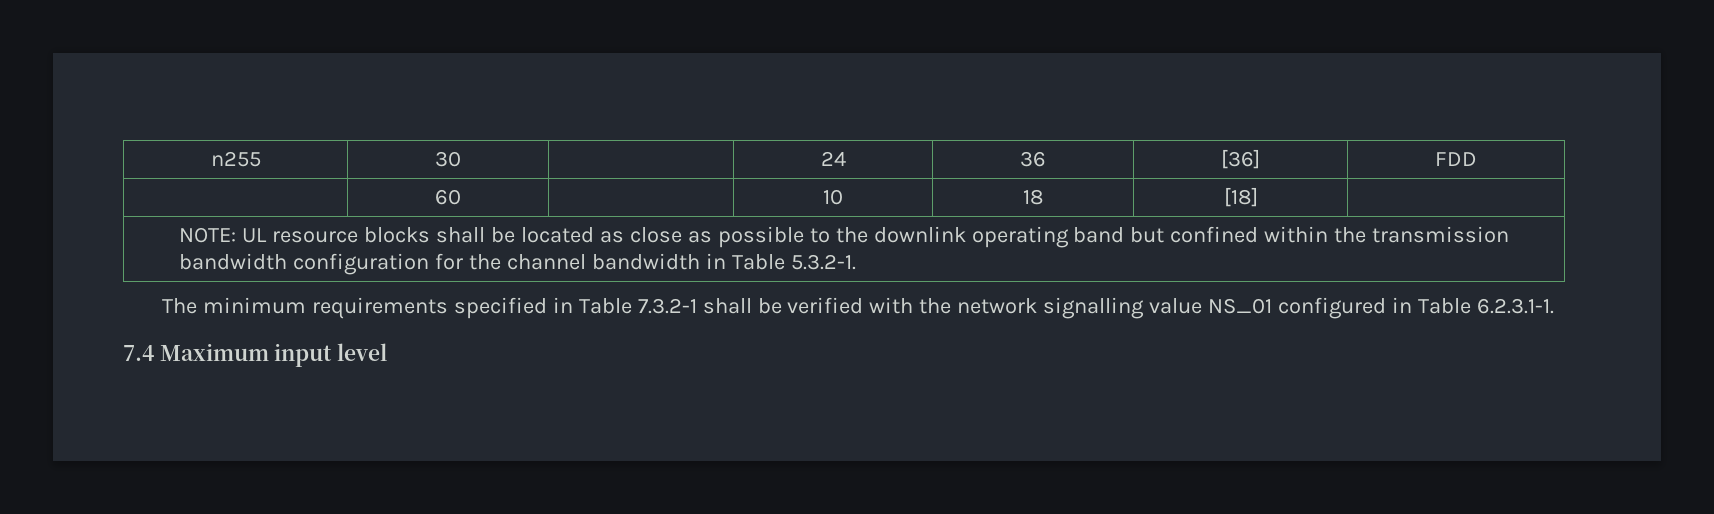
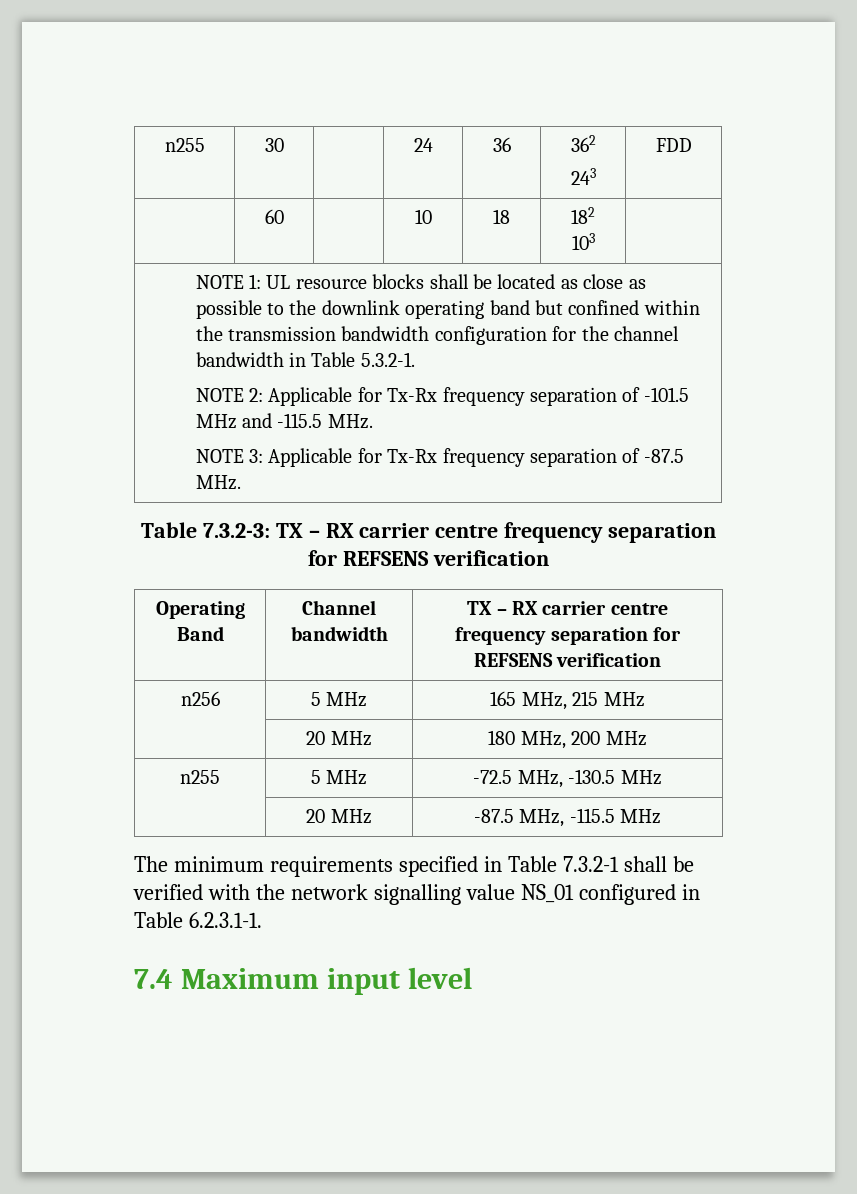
[1221,149,1260,169] [36] -> [570,135,596,152] [570,168,596,185] 362 // 243
[1223,187,1258,207] [179,227,237,243] [18] | // NOTE: -> [571,207,595,224] [571,233,595,250] [195,274,261,289] 182 // 103 | // NOTE 1:
(856, 262) none -> [195,387,689,406] [195,413,373,429] [195,448,684,467] [195,475,241,490] [140,522,717,543] [308,550,549,566] [155,601,245,619] [176,626,224,641] [302,600,376,615] [290,626,388,641] [467,601,668,615] [455,627,681,645] [473,653,662,667] [180,691,220,706] [310,692,368,707] [490,691,645,710] [306,731,372,746] [488,730,647,749] [180,770,220,784] [310,770,368,785] [473,769,662,788] [306,809,372,824] [473,808,662,827] // NOTE 2: Applicable for Tx-Rx frequency separation of -101.5 MHz and -115.5 MHz. // NOTE 3: Applicable for Tx-Rx frequency separation of -87.5 MHz. // Table 7.3.2-3: TX – RX carrier centre frequency separation for REFSENS verification // Operating Band | Channel bandwidth | TX – RX carrier centre frequency separation for REFSENS verification // n256 | 5 MHz | 165 MHz, 215 MHz // | 20 MHz | 180 MHz, 200 MHz // n255 | 5 MHz | -72.5 MHz, -130.5 MHz // | 20 MHz | -87.5 MHz, -115.5 MHz

